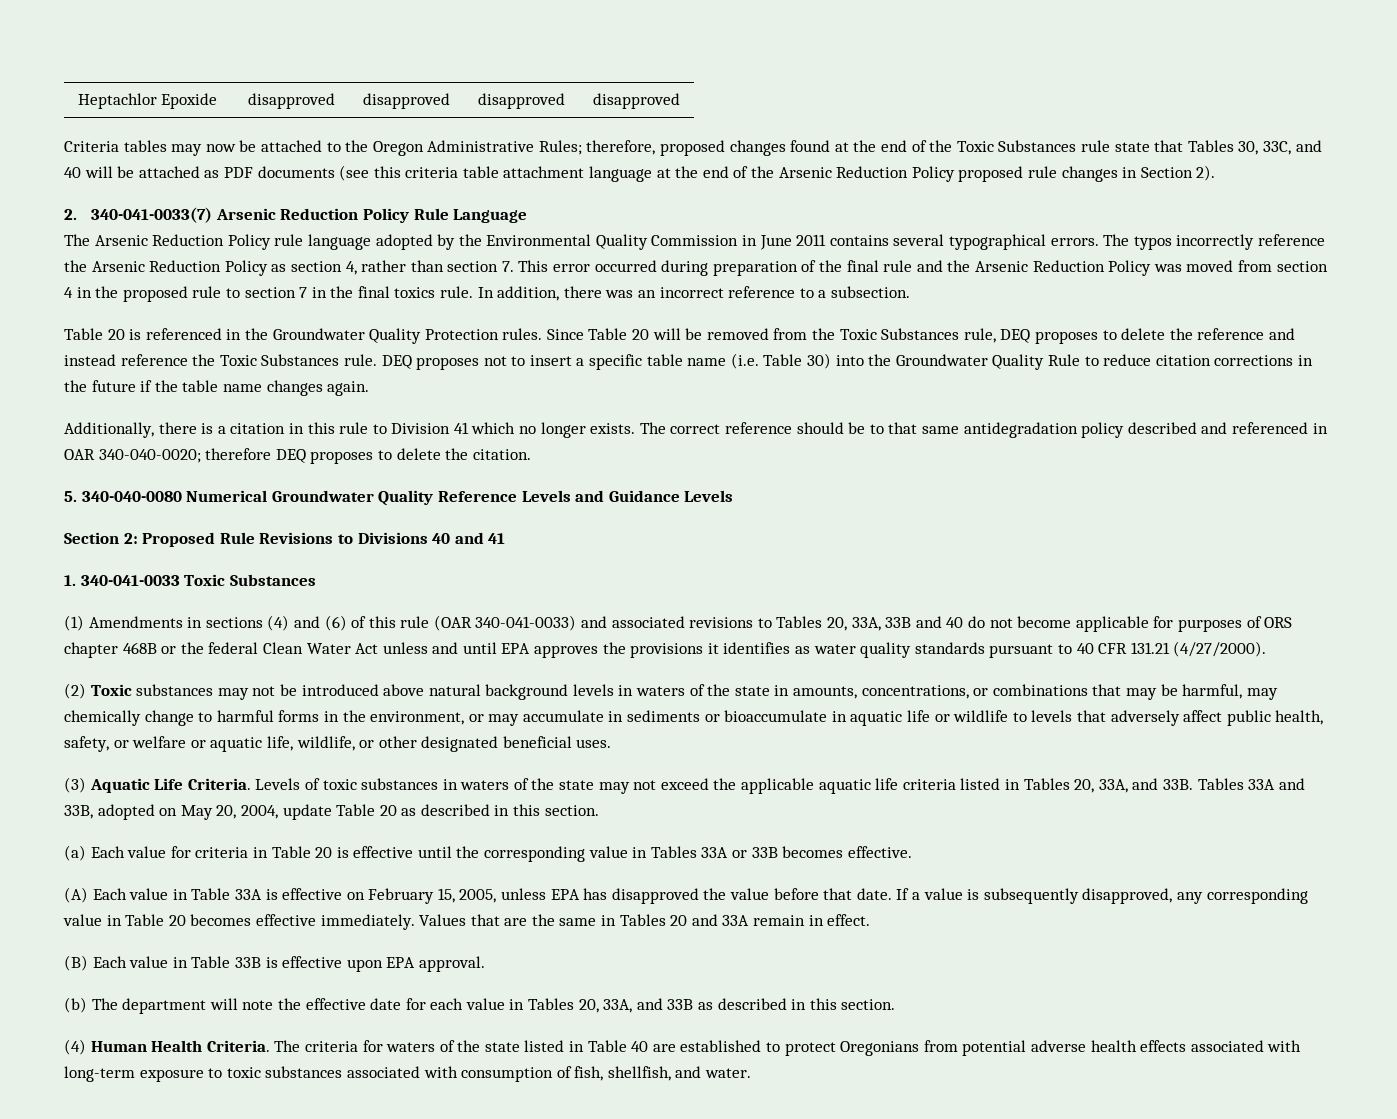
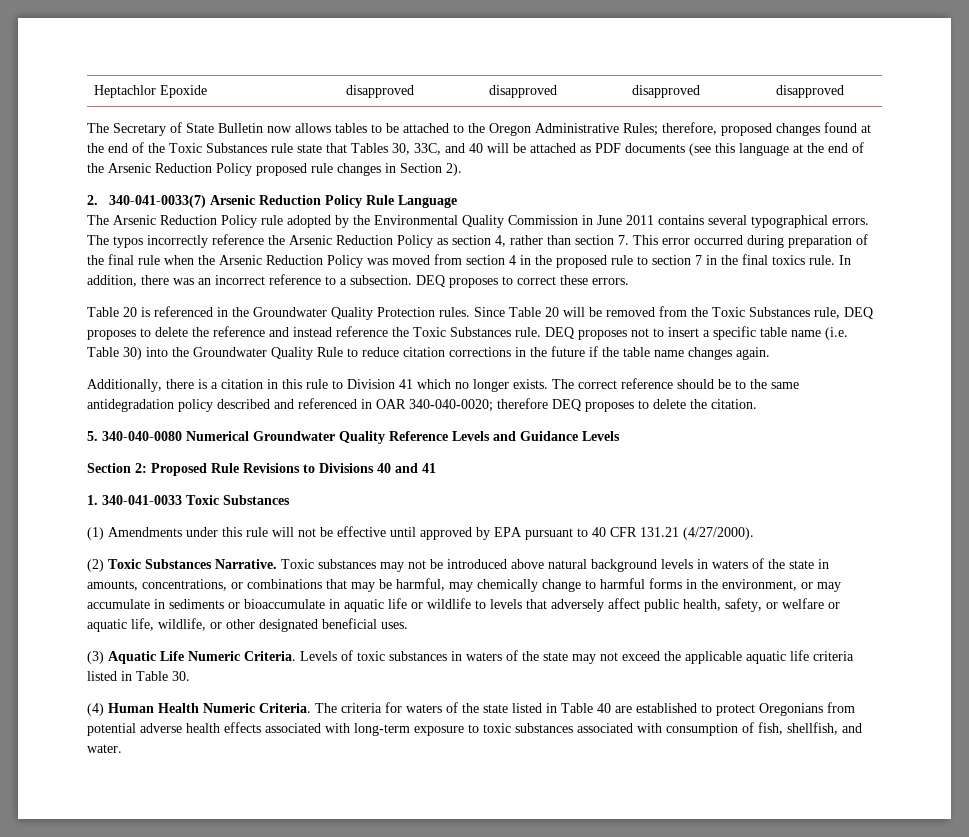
[64,140,236,156] Criteria tables may now -> [87,122,382,136] The Secretary of State Bulletin now allows tables to
[405,166,585,178] criteria table attachment -> (735, 148) none
[307,234,371,250] language -> (283, 220) none
[916,260,943,272] and -> [164,255,194,265] when
(910, 292) none -> [416,275,629,288] DEQ proposes to correct these errors.
[888,422,918,434] that -> [750,379,767,389] the
[187,615,1293,632] [64,642,985,658] in sections (4) and (6) of this rule (OAR 340-041-0033) and associated revisions to Tables 20, 33A, 33B and 40 do not become applicable for purposes of ORS chapter 468B or the federal Clean Water Act unless and until EPA approves the provisions it identifies as water quality standards -> [186,526,522,540] under this rule will not be effective until approved by EPA
(132, 690) none -> [145,559,314,569] Substances Narrative. Toxic
(184, 784) none -> [188,651,240,661] Numeric
[1023,778,1305,793] [64,804,599,820] [64,845,912,862] [64,887,1308,904] [63,914,871,930] [64,955,485,972] [64,997,896,1014] Tables 20, 33A, and 33B. Tables 33A and 33B, adopted on May 20, 2004, update Table 20 as described in this section. // (a) Each value for criteria in Table 20 is effective until the corresponding value in Tables 33A or 33B becomes effective. // (A) Each value in Table 33A is effective on February 15, 2005, unless EPA has disapproved the value before that date. If a value is subsequently disapproved, any corresponding value in Table 20 becomes effective immediately. Values that are the same in Tables 20 and 33A remain in effect. // (B) Each value in Table 33B is effective upon EPA approval. // (b) The department will note the effective date for each value in Tables 20, 33A, and 33B as described in this section. -> [136,671,190,681] Table 30.
(203, 1046) none -> [203,703,255,713] Numeric

